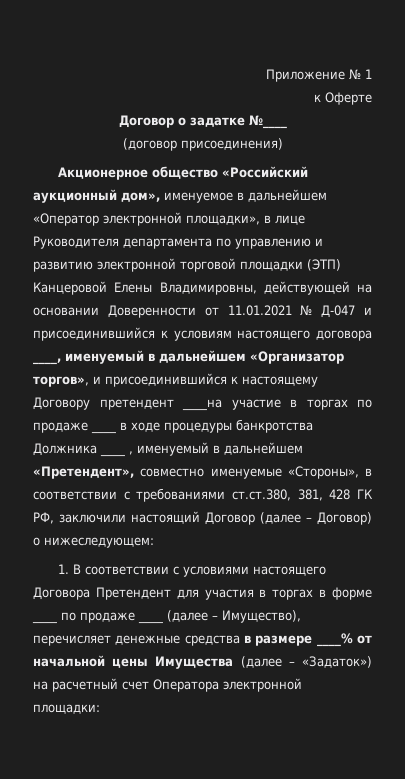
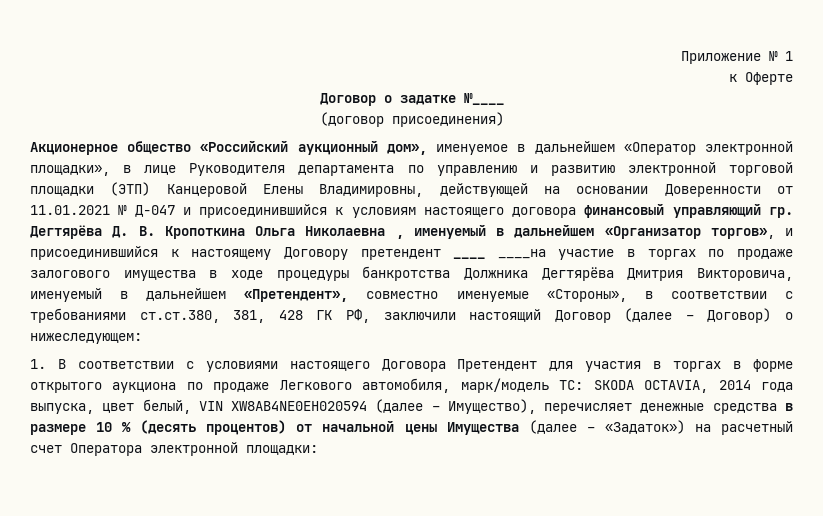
[33,358,61,365] ____, -> [584,204,793,218] [30,225,404,239] финансовый управляющий гр. Дегтярёва Д. В. Кропоткина Ольга Николаевна ,
(174, 404) none -> [453,257,486,259] ____
[91,430,116,434] ____ -> [30,270,196,281] залогового имущества
[100,451,133,457] ____ , -> [541,267,793,281] Дегтярёва Дмитрия Викторовича,
[32,612,163,624] ____ по продаже ____ -> [30,378,794,393] [30,399,368,414] открытого аукциона по продаже Легкового автомобиля, марк/модель ТС: SKODA OCTAVIA, 2014 года выпуска, цвет белый, VIN XW8AB4NE0EH020594
[316,633,353,647] ____% -> [96,420,287,435] 10 % (десять процентов)

